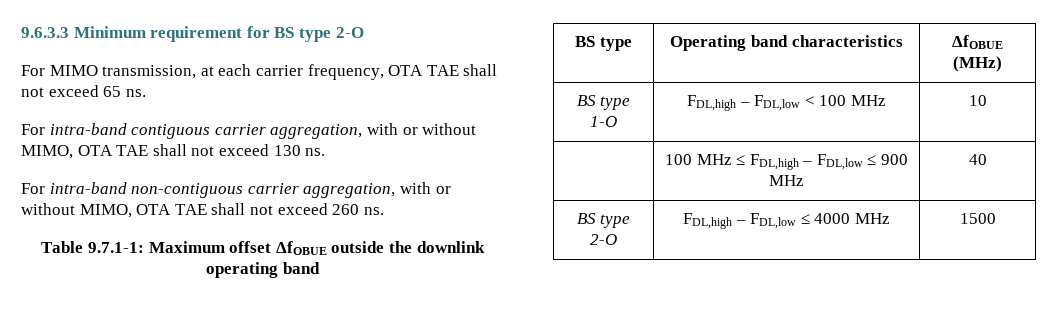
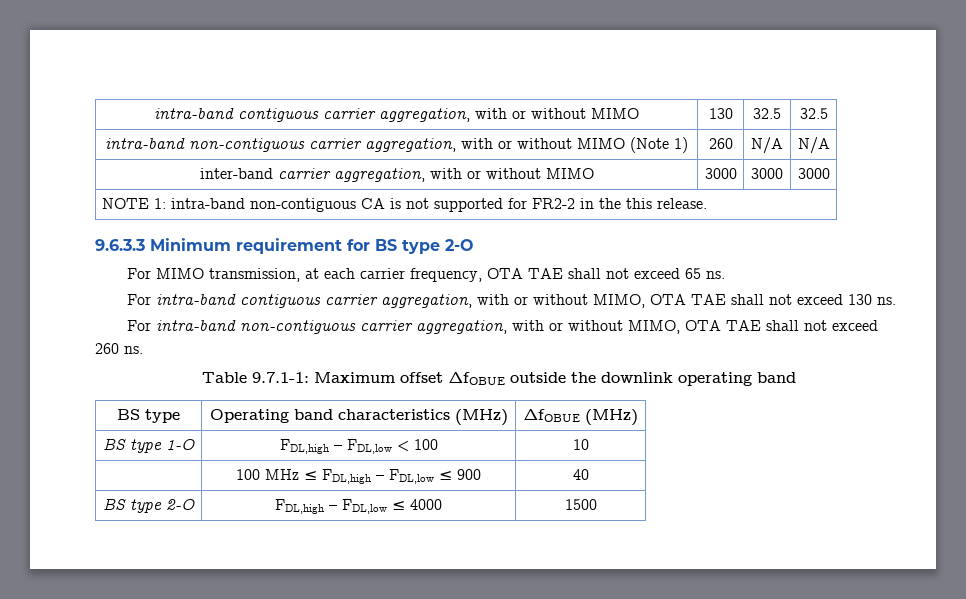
(21, 32) none -> [154,108,639,122] [708,108,733,119] [753,108,781,119] [799,108,828,119] [105,137,688,153] [708,138,733,149] [751,137,783,154] [797,137,830,154] [199,168,594,182] [704,168,737,179] [751,168,783,179] [797,168,830,179] [101,198,707,212] intra-band contiguous carrier aggregation, with or without MIMO | 130 | 32.5 | 32.5 // intra-band non-contiguous carrier aggregation, with or without MIMO (Note 1) | 260 | N/A | N/A // inter-band carrier aggregation, with or without MIMO | 3000 | 3000 | 3000 // NOTE 1: intra-band non-contiguous CA is not supported for FR2-2 in the this release. //
(903, 41) none -> [454,409,508,426] (MHz)
[850,95,886,106] MHz -> (438, 444) none
[769,175,804,186] MHz -> (481, 474) none
[854,213,890,224] MHz -> (442, 504) none

